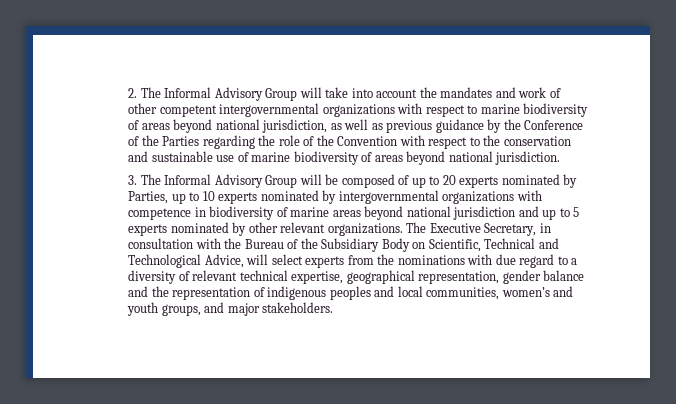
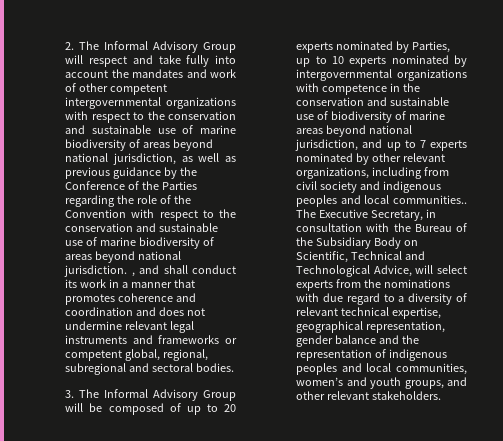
[325,87,349,98] take -> [89,55,210,67] respect and take fully
(478, 109) none -> [147,111,236,120] [65,125,194,134] the conservation and sustainable use of
(561, 158) none -> [131,265,236,277] [65,279,196,288] [65,293,197,305] [65,307,206,316] [65,321,195,333] [65,335,237,344] [65,349,209,361] [65,363,235,375] , and shall conduct its work in a manner that promotes coherence and coordination and does not undermine relevant legal instruments and frameworks or competent global, regional, subregional and sectoral bodies.
(206, 212) none -> [403,83,421,92] [296,97,450,106] [296,111,329,120] the conservation and sustainable use of
[453,206,516,220] jurisdiction -> [295,139,359,151] jurisdiction,
[573,207,580,217] 5 -> [419,140,426,148] 7
[327,223,403,236] organizations. -> [296,167,450,179] [296,181,442,193] [296,195,467,207] organizations, including from civil society and indigenous peoples and local communities..
[227,303,260,316] major -> [296,391,370,400] other relevant

